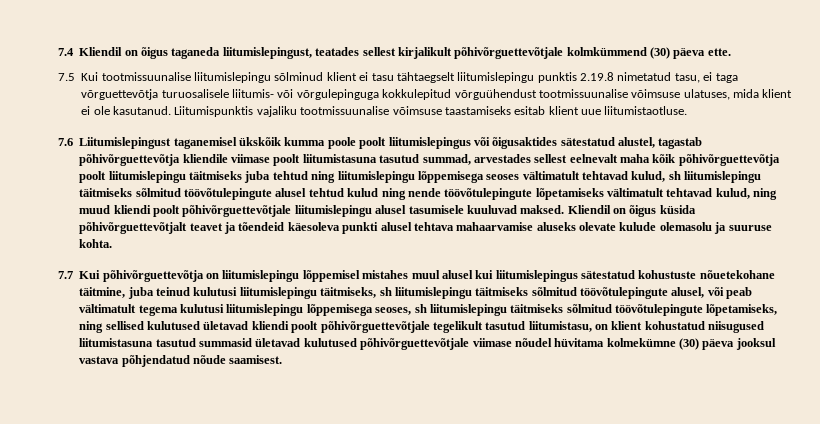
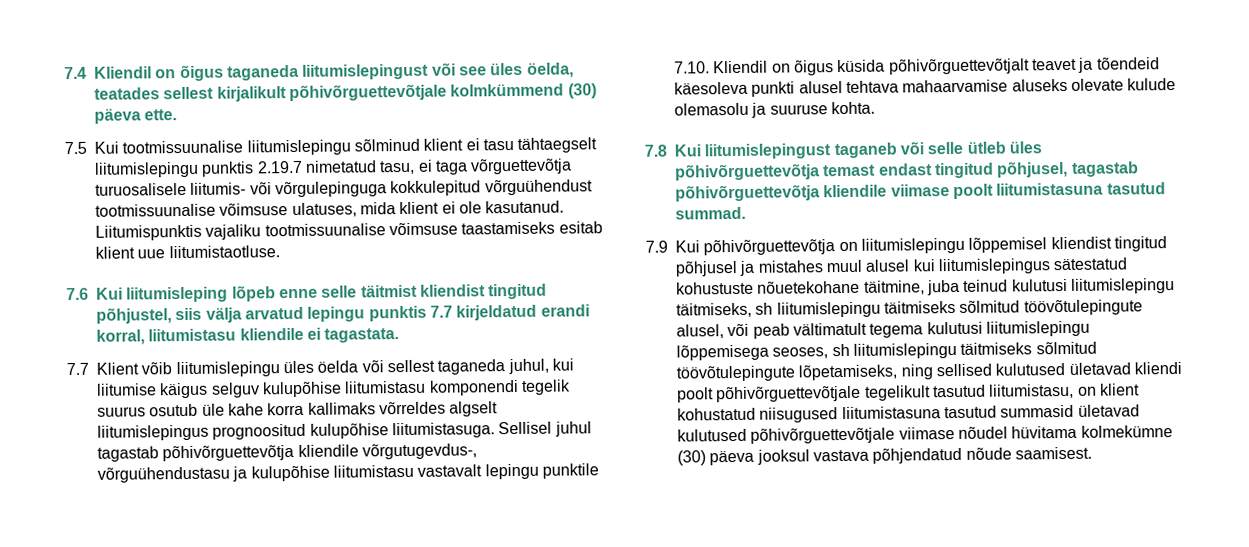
[222,47,312,59] liitumislepingust, -> [302,62,574,80] liitumislepingust või see üles öelda,
[580,72,614,81] 2.19.8 -> [256,160,303,174] 2.19.7
[79,137,703,149] [79,154,780,166] [79,171,762,183] [79,188,778,200] [79,205,565,217] Liitumislepingust taganemisel ükskõik kumma poole poolt liitumislepingus või õigusaktides sätestatud alustel, tagastab põhivõrguettevõtja kliendile viimase poolt liitumistasuna tasutud summad, arvestades sellest eelnevalt maha kõik põhivõrguettevõtja poolt liitumislepingu täitmiseks juba tehtud ning liitumislepingu lõppemisega seoses vältimatult tehtavad kulud, sh liitumislepingu täitmiseks sõlmitud töövõtulepingute alusel tehtud kulud ning nende töövõtulepingute lõpetamiseks vältimatult tehtavad kulud, ning muud kliendi poolt põhivõrguettevõtjale liitumislepingu alusel tasumisele kuuluvad maksed. -> [96,283,548,303] [96,304,590,324] [96,327,400,345] [66,358,574,378] [96,379,571,399] [97,401,499,417] [97,421,592,441] [97,443,477,462] [97,463,599,483] [674,61,710,74] Kui liitumisleping lõpeb enne selle täitmist kliendist tingitud põhjustel, siis välja arvatud lepingu punktis 7.7 kirjeldatud erandi korral, liitumistasu kliendile ei tagastata. // 7.7 Klient võib liitumislepingu üles öelda või sellest taganeda juhul, kui liitumise käigus selguv kulupõhise liitumistasu komponendi tegelik suurus osutub üle kahe korra kallimaks võrreldes algselt liitumislepingus prognoositud kulupõhise liitumistasuga. Sellisel juhul tagastab põhivõrguettevõtja kliendile võrgutugevdus-, võrguühendustasu ja kulupõhise liitumistasu vastavalt lepingu punktile 7.10.
[58,270,360,282] 7.7 Kui põhivõrguettevõtja on liitumislepingu lõppemisel -> [644,141,1042,160] [675,160,1139,181] [675,182,1166,202] [675,206,746,220] [645,236,1167,256] [675,260,756,277] 7.8 Kui liitumislepingust taganeb või selle ütleb üles põhivõrguettevõtja temast endast tingitud põhjusel, tagastab põhivõrguettevõtja kliendile viimase poolt liitumistasuna tasutud summad. // 7.9 Kui põhivõrguettevõtja on liitumislepingu lõppemisel kliendist tingitud põhjusel ja

